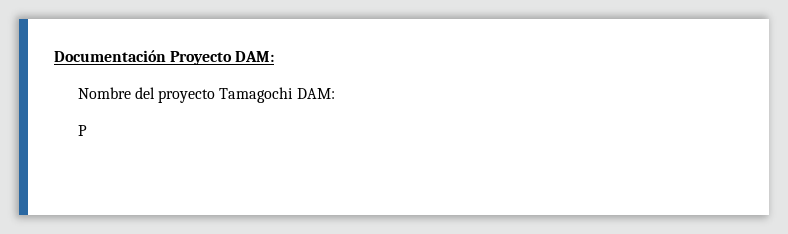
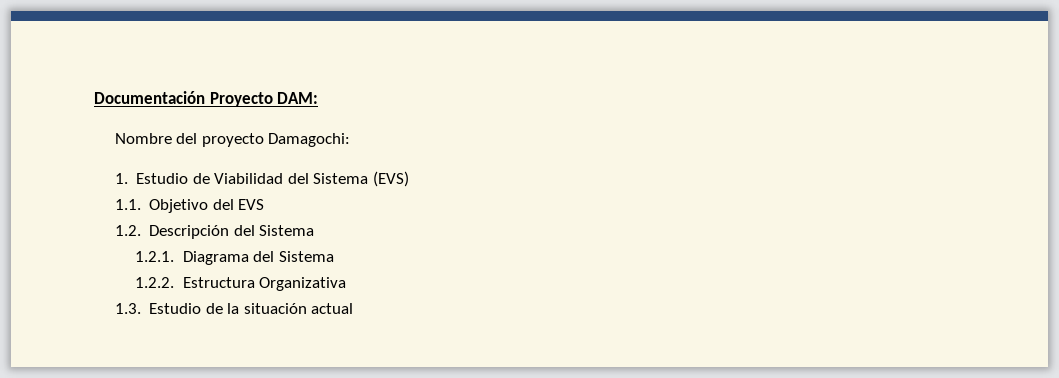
[219,87,335,103] [77,125,87,136] Tamagochi DAM: // P -> [268,133,351,147] [114,171,410,187] [114,199,265,213] [114,225,315,239] [135,251,334,265] [135,277,347,291] [114,303,354,314] Damagochi: // 1. Estudio de Viabilidad del Sistema (EVS) // 1.1. Objetivo del EVS // 1.2. Descripción del Sistema // 1.2.1. Diagrama del Sistema // 1.2.2. Estructura Organizativa // 1.3. Estudio de la situación actual

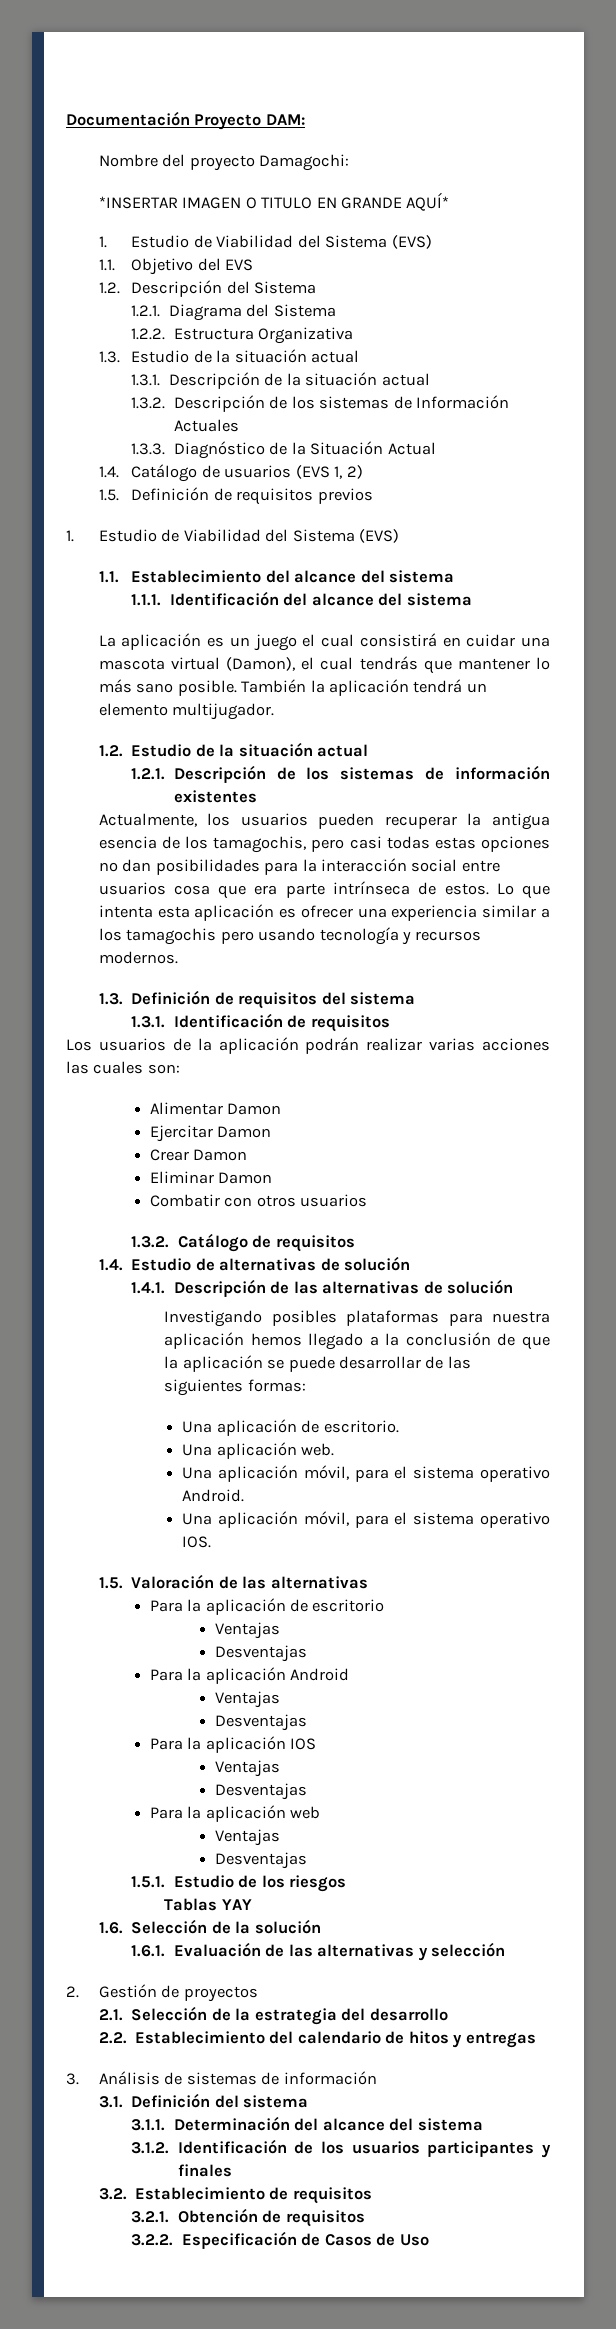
(351, 140) none -> [98,192,450,211] // *INSERTAR IMAGEN O TITULO EN GRANDE AQUÍ*
(354, 308) none -> [131,372,430,389] [131,395,509,412] [173,419,239,432] [131,441,436,459] [98,464,363,482] [98,487,373,505] [66,529,400,543] [98,570,455,583] [131,591,472,606] [98,633,550,651] [98,656,550,674] [98,679,487,696] [98,703,275,720] [98,742,369,757] [131,765,551,783] [173,790,257,803] [98,813,550,830] [98,836,550,853] [98,858,500,875] [98,881,551,899] [98,904,550,921] [98,927,482,945] [98,951,178,964] [98,990,416,1009] [131,1013,390,1032] [66,1037,550,1054] [66,1061,180,1074] [149,1102,282,1115] [149,1125,272,1142] [149,1149,248,1161] [149,1171,273,1184] [149,1194,367,1207] [131,1233,355,1252] [98,1256,411,1271] [131,1279,513,1297] [164,1310,550,1327] [164,1332,550,1350] [164,1355,471,1372] [164,1379,306,1396] [182,1419,399,1436] [182,1442,335,1459] [182,1465,550,1482] [182,1489,245,1502] [182,1511,550,1528] [182,1536,212,1548] [98,1574,368,1589] [149,1598,385,1615] [215,1622,281,1639] [215,1645,308,1662] [149,1667,349,1684] [215,1691,281,1708] [215,1714,308,1731] [149,1736,316,1753] [215,1760,281,1777] [215,1783,308,1800] [149,1805,320,1822] [215,1829,281,1846] [215,1852,308,1869] [131,1875,347,1892] [164,1898,252,1911] [98,1919,321,1934] [131,1942,505,1961] [66,1984,258,2002] [98,2006,448,2025] [98,2031,536,2048] [66,2071,377,2085] [98,2093,309,2108] [131,2116,483,2131] [131,2139,551,2158] [177,2164,232,2177] [98,2187,372,2204] [131,2208,365,2227] [131,2231,429,2249] // 1.3.1. Descripción de la situación actual // 1.3.2. Descripción de los sistemas de Información Actuales // 1.3.3. Diagnóstico de la Situación Actual // 1.4. Catálogo de usuarios (EVS 1, 2) // 1.5. Definición de requisitos previos // 1. Estudio de Viabilidad del Sistema (EVS) // 1.1. Establecimiento del alcance del sistema // 1.1.1. Identificación del alcance del sistema // La aplicación es un juego el cual consistirá en cuidar una mascota virtual (Damon), el cual tendrás que mantener lo más sano posible. También la aplicación tendrá un elemento multijugador. // 1.2. Estudio de la situación actual // 1.2.1. Descripción de los sistemas de información existentes // Actualmente, los usuarios pueden recuperar la antigua esencia de los tamagochis, pero casi todas estas opciones no dan posibilidades para la interacción social entre usuarios cosa que era parte intrínseca de estos. Lo que intenta esta aplicación es ofrecer una experiencia similar a los tamagochis pero usando tecnología y recursos modernos. // 1.3. Definición de requisitos del sistema // 1.3.1. Identificación de requisitos // Los usuarios de la aplicación podrán realizar varias acciones las cuales son: // Alimentar Damon // Ejercitar Damon // Crear Damon // Eliminar Damon // Combatir con otros usuarios // 1.3.2. Catálogo de requisitos // 1.4. Estudio de alternativas de solución // 1.4.1. Descripción de las alternativas de solución // Investigando posibles plataformas para nuestra aplicación hemos llegado a la conclusión de que la aplicación se puede desarrollar de las siguientes formas: // Una aplicación de escritorio. // Una aplicación web. // Una aplicación móvil, para el sistema operativo Android. // Una aplicación móvil, para el sistema operativo IOS. // 1.5. Valoración de las alternativas // Para la aplicación de escritorio // Ventajas // Desventajas // Para la aplicación Android // Ventajas // Desventajas // Para la aplicación IOS // Ventajas // Desventajas // Para la aplicación web // Ventajas // Desventajas // 1.5.1. Estudio de los riesgos // Tablas YAY // 1.6. Selección de la solución // 1.6.1. Evaluación de las alternativas y selección // 2. Gestión de proyectos // 2.1. Selección de la estrategia del desarrollo // 2.2. Establecimiento del calendario de hitos y entregas // 3. Análisis de sistemas de información // 3.1. Definición del sistema // 3.1.1. Determinación del alcance del sistema // 3.1.2. Identificación de los usuarios participantes y finales // 3.2. Establecimiento de requisitos // 3.2.1. Obtención de requisitos // 3.2.2. Especificación de Casos de Uso

